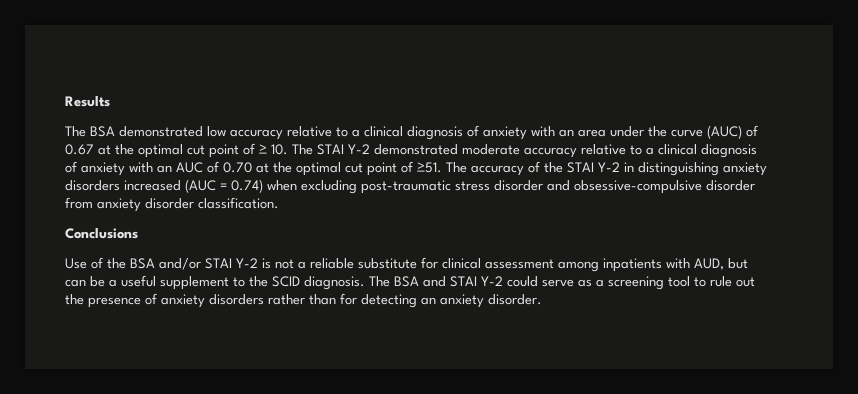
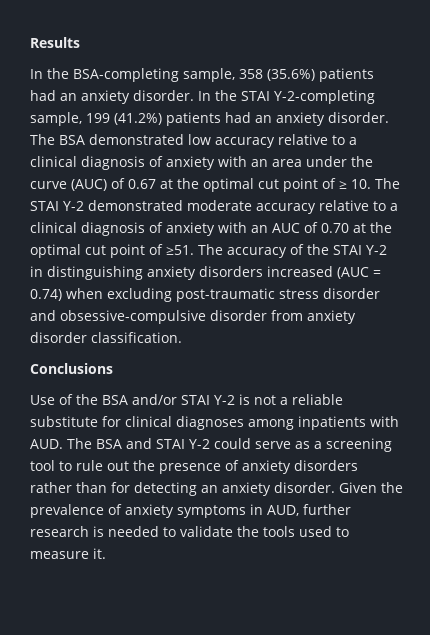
(110, 101) none -> [30,68,374,82] [30,90,375,104] [30,112,389,126] In the BSA-completing sample, 358 (35.6%) patients had an anxiety disorder. In the STAI Y-2-completing sample, 199 (41.2%) patients had an anxiety disorder.
[485,259,554,269] assessment -> [176,416,244,430] diagnoses
[694,258,748,270] [65,275,365,290] AUD, but can be a useful supplement to the SCID diagnosis. -> [30,439,63,449] AUD.
(542, 299) none -> [339,482,403,493] [30,504,351,518] [30,526,349,537] [30,548,106,559] Given the prevalence of anxiety symptoms in AUD, further research is needed to validate the tools used to measure it.

